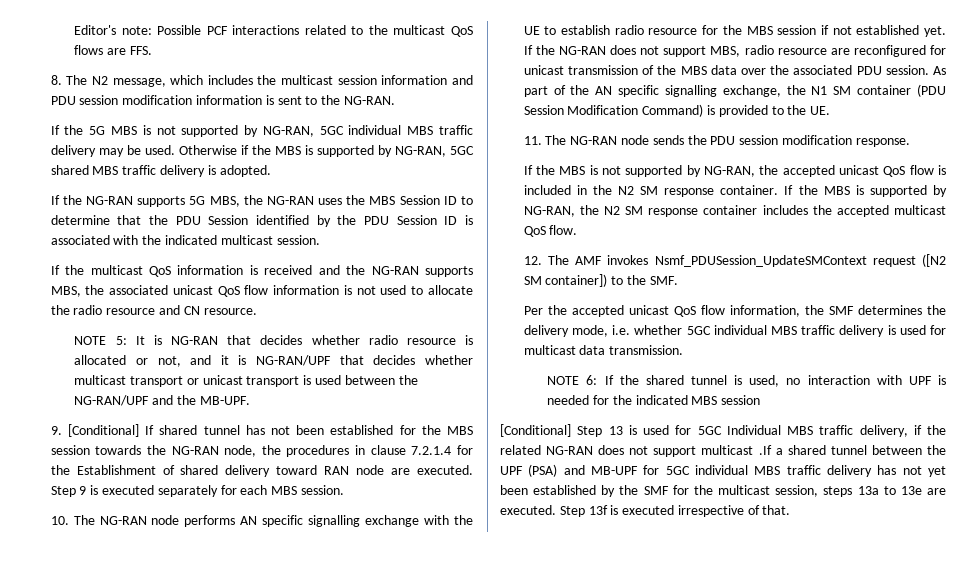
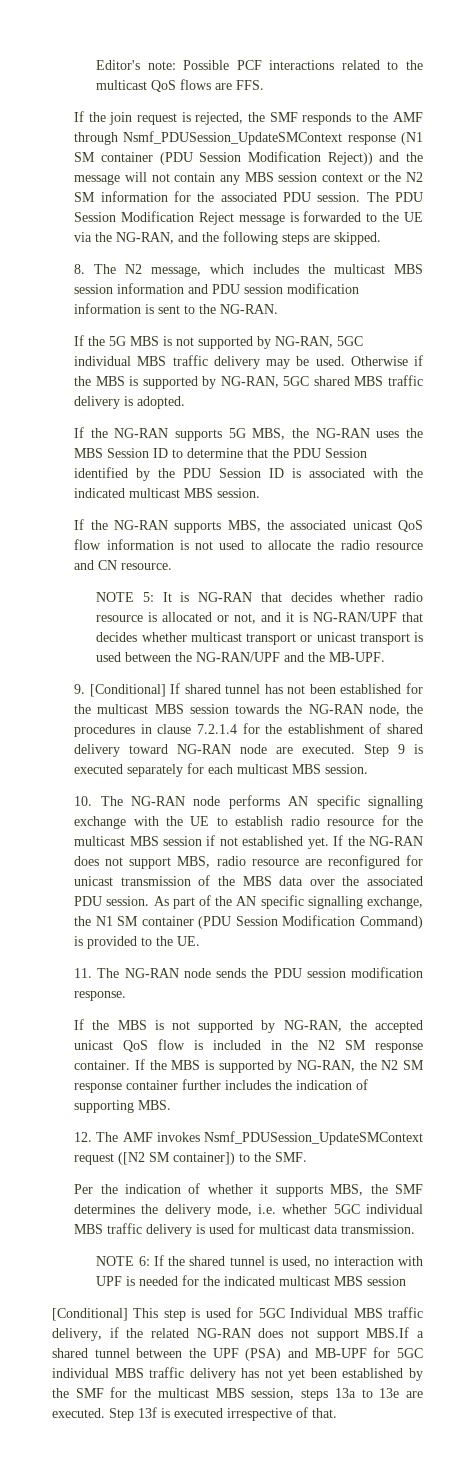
(152, 50) none -> [74,111,423,125] [74,131,423,145] [74,151,423,165] [74,172,424,185] [74,191,423,202] [74,211,423,225] [74,231,382,245] // If the join request is rejected, the SMF responds to the AMF through Nsmf_PDUSession_UpdateSMContext response (N1 SM container (PDU Session Modification Reject)) and the message will not contain any MBS session context or the N2 SM information for the associated PDU session. The PDU Session Modification Reject message is forwarded to the UE via the NG-RAN, and the following steps are skipped.
(334, 80) none -> [394,264,423,274] MBS
(273, 240) none -> [184,488,214,498] MBS
[90,265,366,277] multicast QoS information is received and the -> (108, 525) none
(441, 430) none -> [97,704,149,714] multicast
[76,465,156,475] Establishment -> [287,724,364,734] establishment
[324,466,350,475] RAN -> [177,744,232,754] NG-RAN
(268, 490) none -> [237,764,289,774] multicast
(742, 30) none -> [74,836,126,846] multicast
[762,205,946,217] [523,225,578,237] includes the accepted multicast QoS flow. -> [182,1079,369,1090] [74,1100,172,1113] further includes the indication of supporting MBS.
[571,305,800,317] accepted unicast QoS flow information, -> [125,1183,364,1197] indication of whether it supports MBS,
(688, 400) none -> [279,1276,331,1286] multicast
[577,426,623,437] Step 13 -> [133,1308,186,1321] This step
[701,445,772,455] multicast .If -> [366,1327,410,1338] MBS.If
(771, 490) none -> [215,1388,245,1398] MBS

